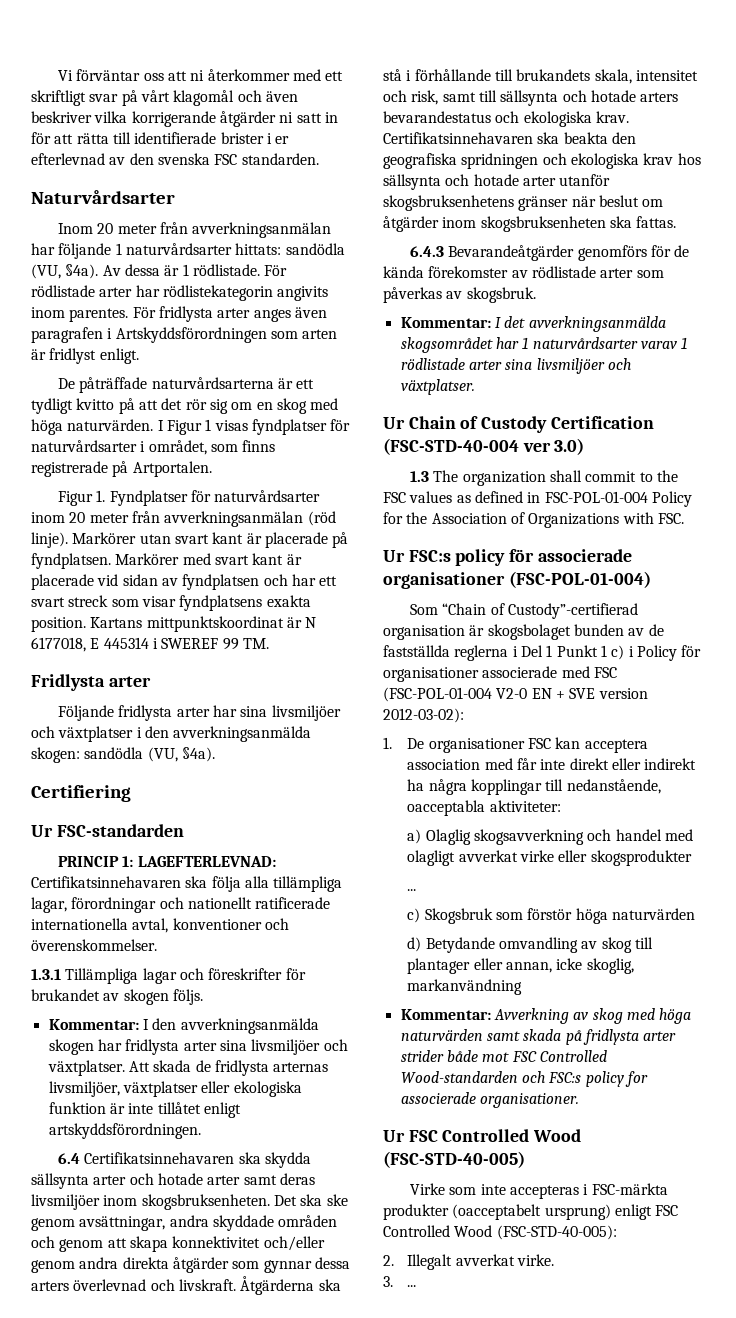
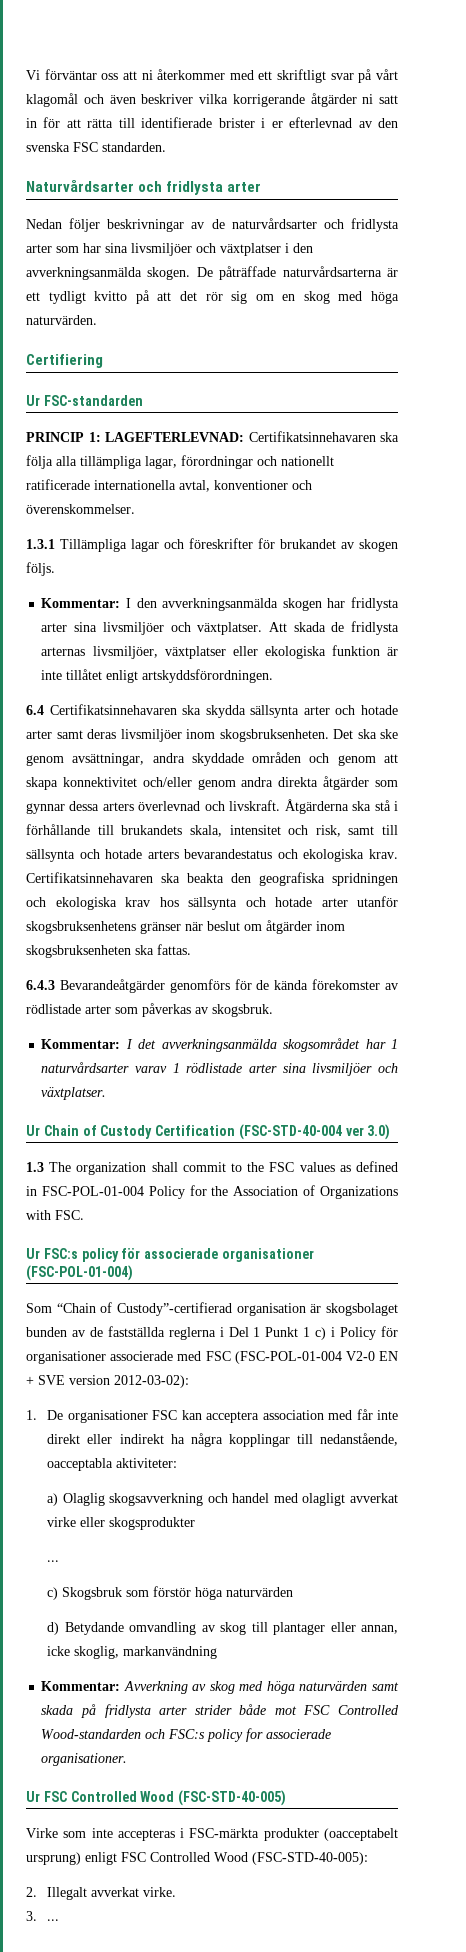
[57,222,332,238] [31,243,345,259] [31,264,288,279] [31,285,329,301] [31,306,327,322] [31,327,338,343] [31,348,139,364] // Inom 20 meter från avverkningsanmälan har följande 1 naturvårdsarter hittats: sandödla (VU, §4a). Av dessa är 1 rödlistade. För rödlistade arter har rödlistekategorin angivits inom parentes. För fridlysta arter anges även paragrafen i Artskyddsförordningen som arten är fridlyst enligt. // -> [138,181,262,195] [26,218,399,232] [26,243,313,256] [26,267,191,280] och fridlysta arter // Nedan följer beskrivningar av de naturvårdsarter och fridlysta arter som har sina livsmiljöer och växtplatser i den avverkningsanmälda skogen.
[157,419,351,435] [31,440,276,455] [31,461,212,477] [57,490,321,506] [31,511,336,527] [31,532,349,548] [31,553,302,569] [31,574,338,590] [31,595,311,611] [31,616,317,632] [31,637,269,652] [31,674,151,691] [57,705,341,721] [31,726,312,742] [31,747,215,763] I Figur 1 visas fyndplatser för naturvårdsarter i området, som finns registrerade på Artportalen. // Figur 1. Fyndplatser för naturvårdsarter inom 20 meter från avverkningsanmälan (röd linje). Markörer utan svart kant är placerade på fyndplatsen. Markörer med svart kant är placerade vid sidan av fyndplatsen och har ett svart streck som visar fyndplatsens exakta position. Kartans mittpunktskoordinat är N 6177018, E 445314 i SWEREF 99 TM. // Fridlysta arter // Följande fridlysta arter har sina livsmiljöer och växtplatser i den avverkningsanmälda skogen: sandödla (VU, §4a). -> (97, 320) none

